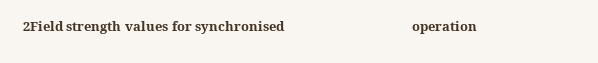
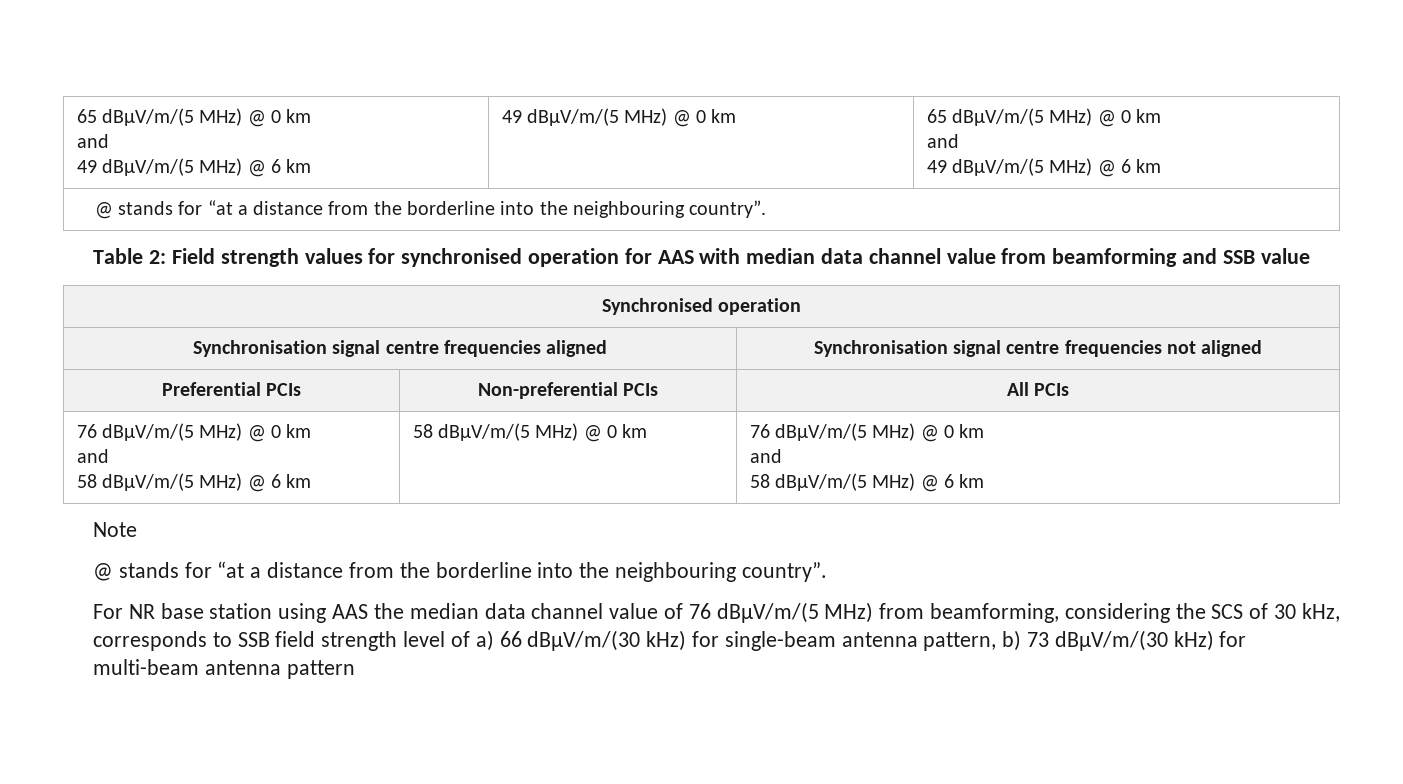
[22,21,64,31] 2Field -> [76,108,312,127] [76,134,109,148] [76,158,312,177] [501,108,737,127] [926,108,1162,127] [926,134,959,148] [926,158,1162,177] [94,200,767,219] [93,248,215,264] 65 dBμV/m/(5 MHz) @ 0 km // and // 49 dBμV/m/(5 MHz) @ 6 km | 49 dBμV/m/(5 MHz) @ 0 km | 65 dBμV/m/(5 MHz) @ 0 km // and // 49 dBμV/m/(5 MHz) @ 6 km // @ stands for “at a distance from the borderline into the neighbouring country”. // Table 2: Field
(477, 27) none -> [624,248,1310,267] [601,298,802,315] [192,340,608,357] [813,340,1263,357] [161,382,302,396] [477,382,659,399] [1006,382,1070,396] [76,423,312,442] [76,449,109,463] [76,473,312,492] [412,423,648,442] [749,423,985,442] [749,449,782,463] [749,473,985,492] [93,522,138,537] [93,561,827,582] [93,602,1340,623] [93,630,1247,651] [93,659,355,679] for AAS with median data channel value from beamforming and SSB value // Synchronised operation // Synchronisation signal centre frequencies aligned | Synchronisation signal centre frequencies not aligned // Preferential PCIs | Non-preferential PCIs | All PCIs // 76 dBμV/m/(5 MHz) @ 0 km // and // 58 dBμV/m/(5 MHz) @ 6 km | 58 dBμV/m/(5 MHz) @ 0 km | 76 dBμV/m/(5 MHz) @ 0 km // and // 58 dBμV/m/(5 MHz) @ 6 km // Note // @ stands for “at a distance from the borderline into the neighbouring country”. // For NR base station using AAS the median data channel value of 76 dBμV/m/(5 MHz) from beamforming, considering the SCS of 30 kHz, corresponds to SSB field strength level of a) 66 dBµV/m/(30 kHz) for single-beam antenna pattern, b) 73 dBµV/m/(30 kHz) for multi-beam antenna pattern

